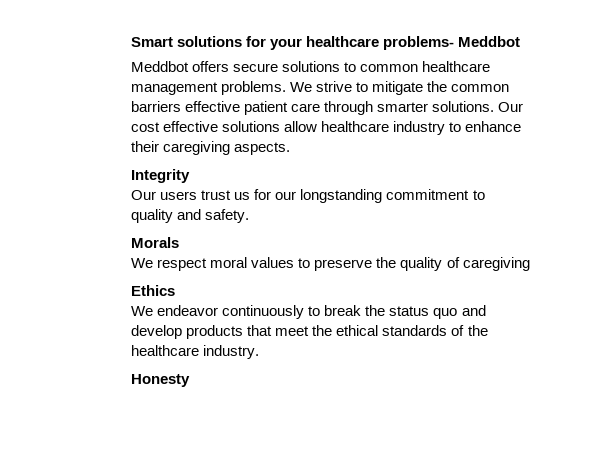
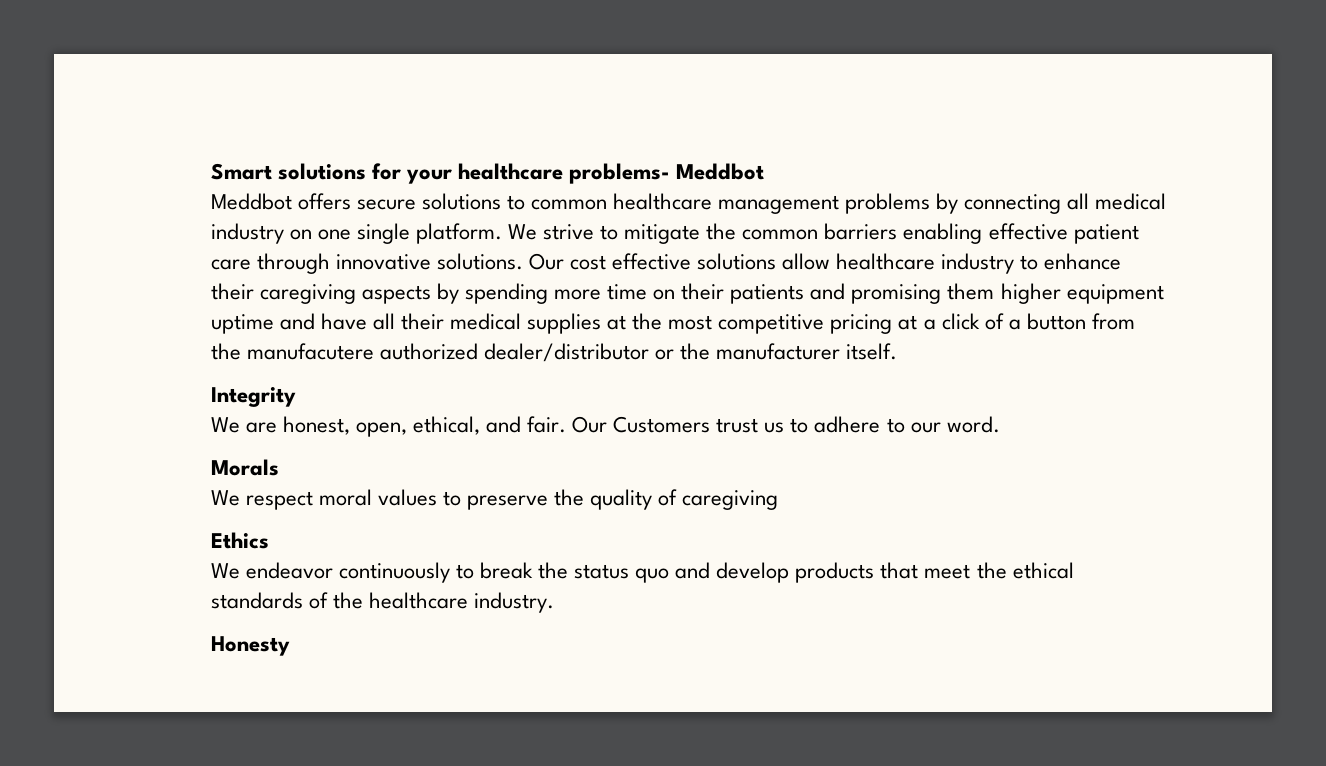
[221,81,287,95] problems. -> [845,193,1167,214] [210,223,502,244] problems by connecting all medical industry on one single platform.
(182, 106) none -> [903,223,983,244] enabling
[377,102,429,112] smarter -> [335,254,431,270] innovative
[234,142,291,155] [131,169,191,183] [131,189,485,203] [131,209,250,223] aspects. // Integrity // Our users trust us for our longstanding commitment to quality and safety. -> [361,283,1164,304] [210,313,1135,334] [210,343,898,362] [210,387,296,407] [210,416,1000,437] aspects by spending more time on their patients and promising them higher equipment uptime and have all their medical supplies at the most competitive pricing at a click of a button from the manufacutere authorized dealer/distributor or the manufacturer itself. // Integrity // We are honest, open, ethical, and fair. Our Customers trust us to adhere to our word.

